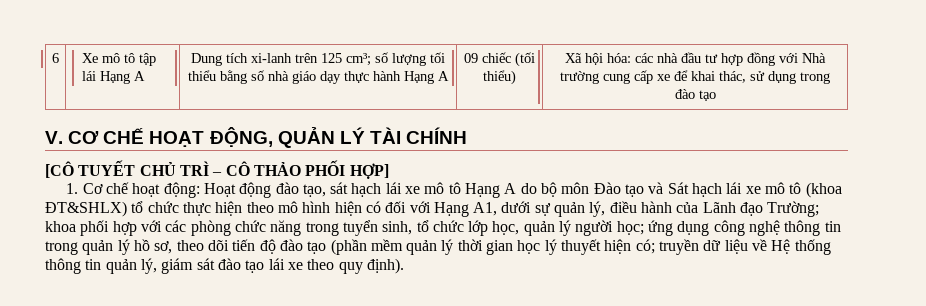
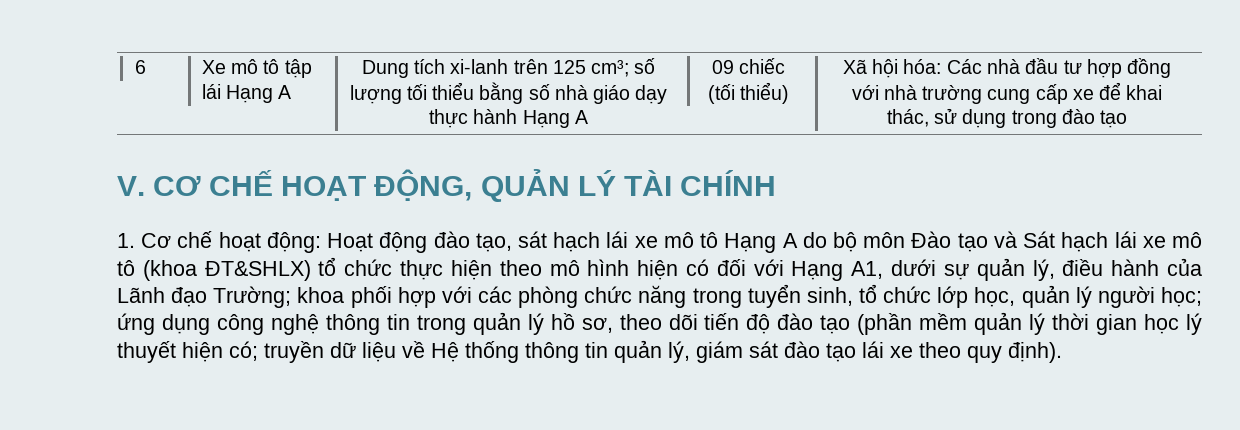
[635,53,653,63] các -> [946,59,982,74] Các
[802,53,826,63] Nhà -> [883,85,917,100] nhà
[45,160,389,179] // [CÔ TUYẾT CHỦ TRÌ – CÔ THẢO PHỐI HỢP] -> (776, 183) none

